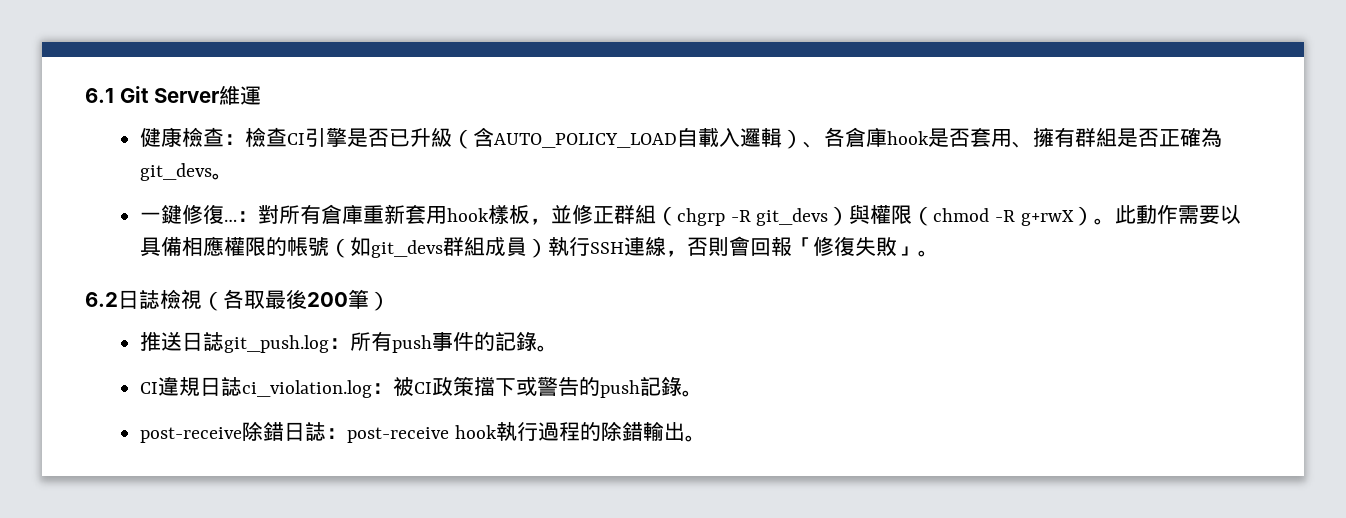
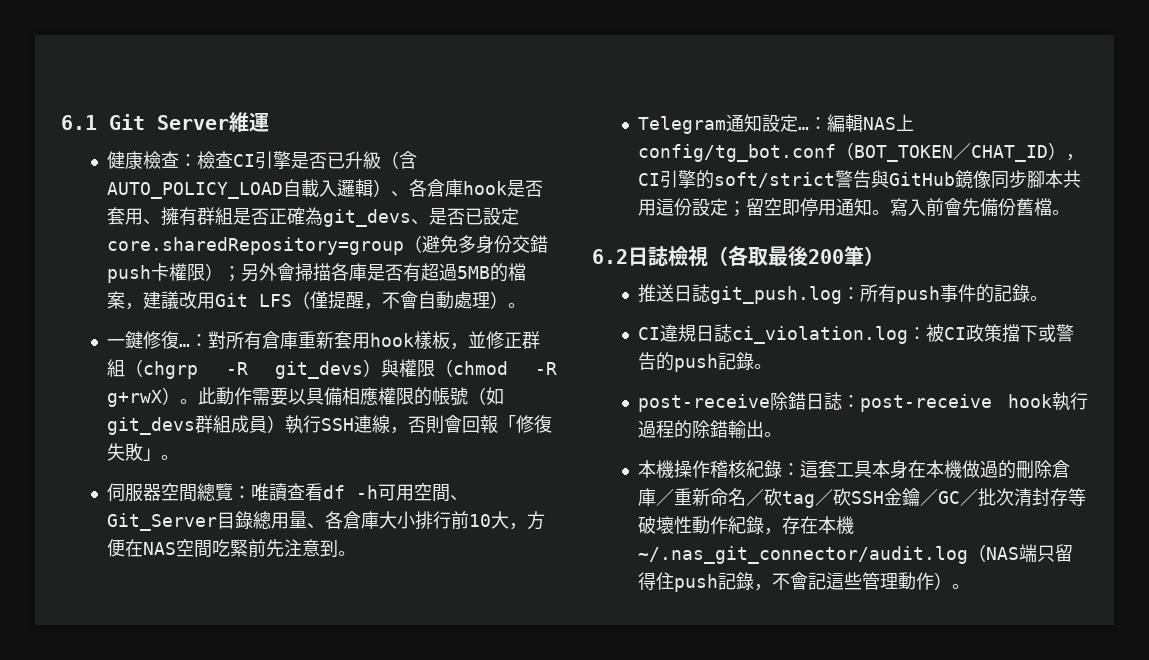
(212, 172) none -> [411,207,520,225] [107,235,549,255] [107,263,527,283] [107,291,509,310] 、是否已設定core.sharedRepository=group（避免多身份交錯push卡權限）；另外會掃描各庫是否有超過5MB的檔案，建議改用Git LFS（僅提醒，不會自動處理）
(939, 253) none -> [107,483,469,502] [107,511,546,531] [107,539,357,558] [638,114,915,134] [638,142,1085,162] [638,170,1082,189] [638,198,1071,217] // 伺服器空間總覽：唯讀查看df -h可用空間、Git_Server目錄總用量、各倉庫大小排行前10大，方便在NAS空間吃緊前先注意到。 // Telegram通知設定…：編輯NAS上config/tg_bot.conf（BOT_TOKEN／CHAT_ID），CI引擎的soft/strict警告與GitHub鏡像同步腳本共用這份設定；留空即停用通知。寫入前會先備份舊檔。
(706, 438) none -> [638,460,1071,479] [638,488,1087,508] [638,516,855,535] [638,544,1074,564] [638,572,971,592] // 本機操作稽核紀錄：這套工具本身在本機做過的刪除倉庫／重新命名／砍tag／砍SSH金鑰／GC／批次清封存等破壞性動作紀錄，存在本機~/.nas_git_connector/audit.log（NAS端只留得住push記錄，不會記這些管理動作）。

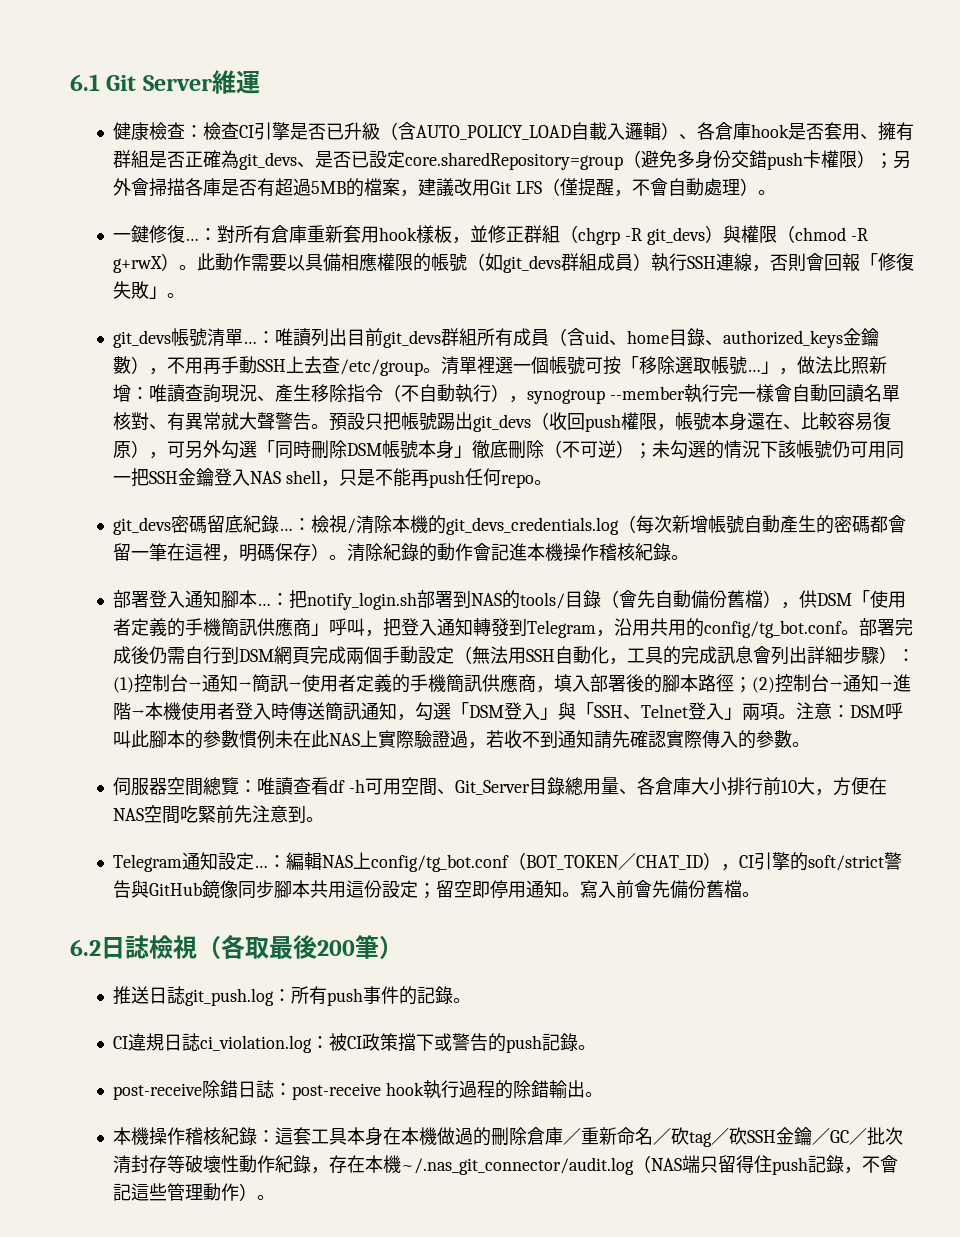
(180, 457) none -> [113,328,880,348] [113,356,888,376] [113,384,900,404] [113,412,892,432] [113,440,905,459] [113,468,552,488] [113,515,907,535] [113,543,690,562] [113,590,907,610] [113,618,914,638] [113,646,916,665] [113,674,912,693] [113,702,904,721] [113,730,811,749] // git_devs帳號清單…：唯讀列出目前git_devs群組所有成員（含uid、home目錄、authorized_keys金鑰數），不用再手動SSH上去查/etc/group。清單裡選一個帳號可按「移除選取帳號…」，做法比照新增：唯讀查詢現況、產生移除指令（不自動執行），synogroup --member執行完一樣會自動回讀名單核對、有異常就大聲警告。預設只把帳號踢出git_devs（收回push權限，帳號本身還在、比較容易復原），可另外勾選「同時刪除DSM帳號本身」徹底刪除（不可逆）；未勾選的情況下該帳號仍可用同一把SSH金鑰登入NAS shell，只是不能再push任何repo。 // git_devs密碼留底紀錄…：檢視/清除本機的git_devs_credentials.log（每次新增帳號自動產生的密碼都會留一筆在這裡，明碼保存）。清除紀錄的動作會記進本機操作稽核紀錄。 // 部署登入通知腳本…：把notify_login.sh部署到NAS的tools/目錄（會先自動備份舊檔），供DSM「使用者定義的手機簡訊供應商」呼叫，把登入通知轉發到Telegram，沿用共用的config/tg_bot.conf。部署完成後仍需自行到DSM網頁完成兩個手動設定（無法用SSH自動化，工具的完成訊息會列出詳細步驟）：(1)控制台→通知→簡訊→使用者定義的手機簡訊供應商，填入部署後的腳本路徑；(2)控制台→通知→進階→本機使用者登入時傳送簡訊通知，勾選「DSM登入」與「SSH、Telnet登入」兩項。注意：DSM呼叫此腳本的參數慣例未在此NAS上實際驗證過，若收不到通知請先確認實際傳入的參數。

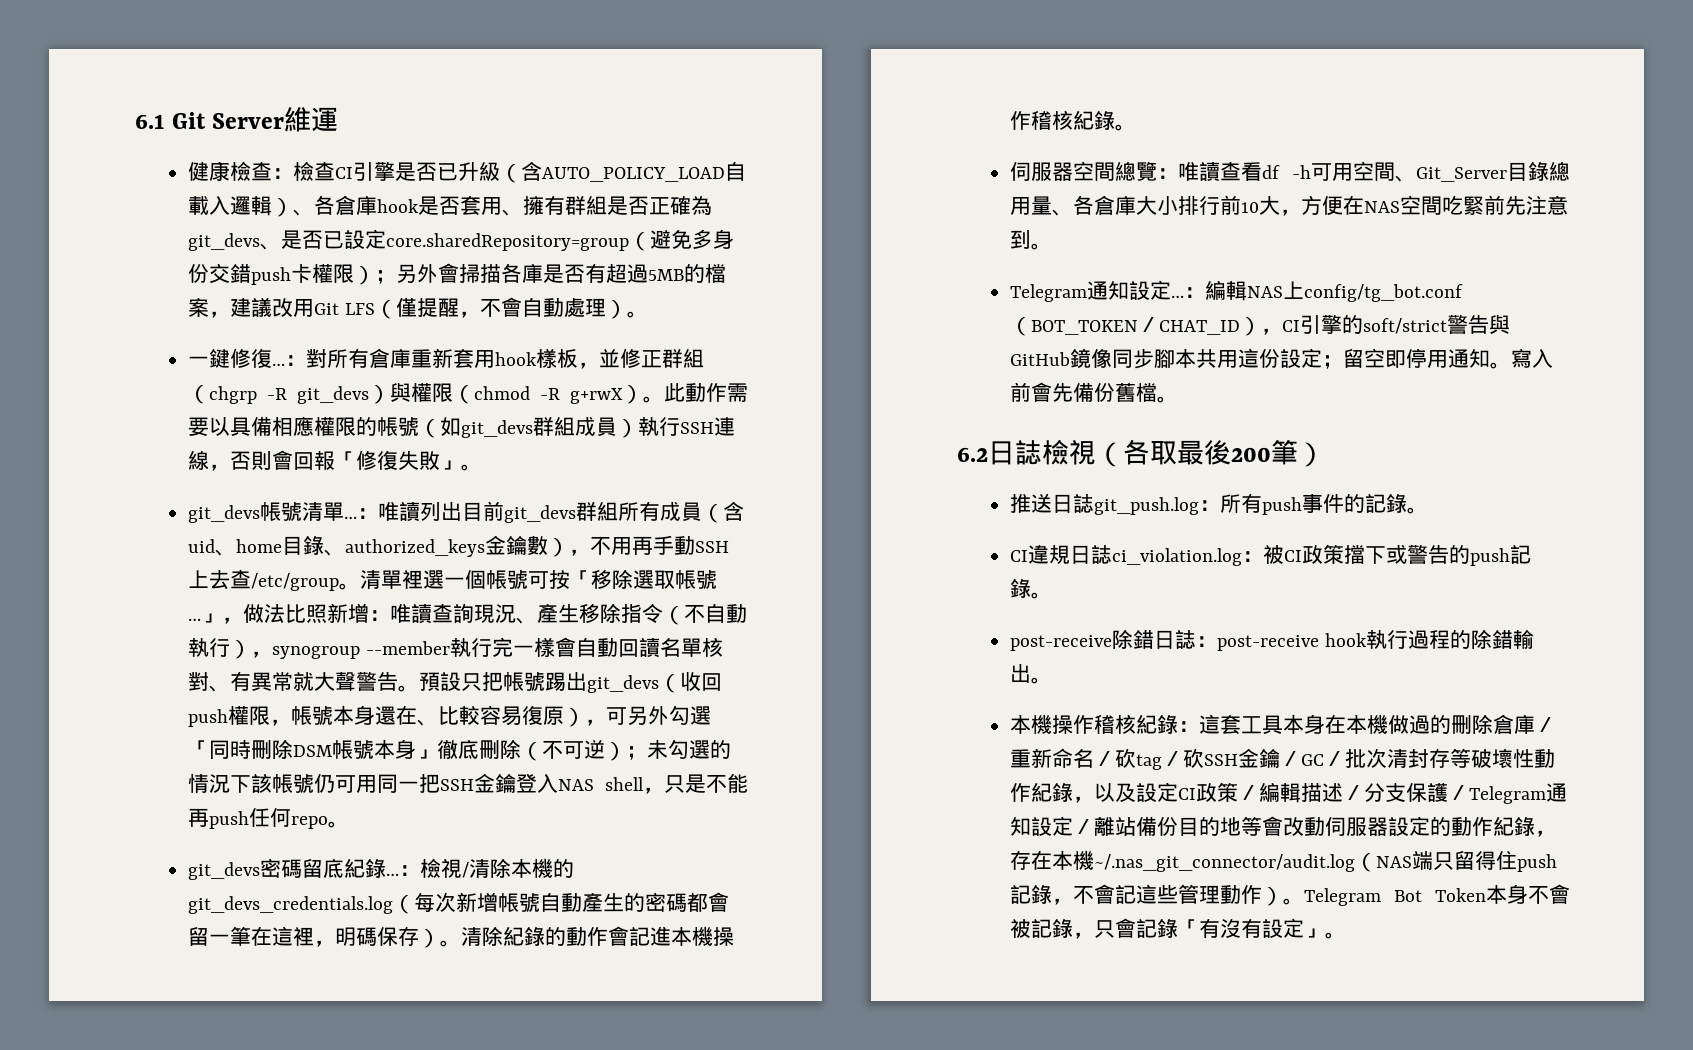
[113,590,907,610] [113,618,914,638] [113,646,916,665] [113,674,912,693] [113,702,904,721] [113,730,811,749] // 部署登入通知腳本…：把notify_login.sh部署到NAS的tools/目錄（會先自動備份舊檔），供DSM「使用者定義的手機簡訊供應商」呼叫，把登入通知轉發到Telegram，沿用共用的config/tg_bot.conf。部署完成後仍需自行到DSM網頁完成兩個手動設定（無法用SSH自動化，工具的完成訊息會列出詳細步驟）：(1)控制台→通知→簡訊→使用者定義的手機簡訊供應商，填入部署後的腳本路徑；(2)控制台→通知→進階→本機使用者登入時傳送簡訊通知，勾選「DSM登入」與「SSH、Telnet登入」兩項。注意：DSM呼叫此腳本的參數慣例未在此NAS上實際驗證過，若收不到通知請先確認實際傳入的參數。 -> (1137, 127) none
(330, 1170) none -> [1094,782,1568,804] [1010,816,1557,837] 以及設定CI政策／編輯描述／分支保護／Telegram通知設定／離站備份目的地等會改動伺服器設定的動作紀錄，
(276, 1197) none -> [1304,884,1570,906] [1010,918,1347,939] Telegram Bot Token本身不會被記錄，只會記錄「有沒有設定」。

